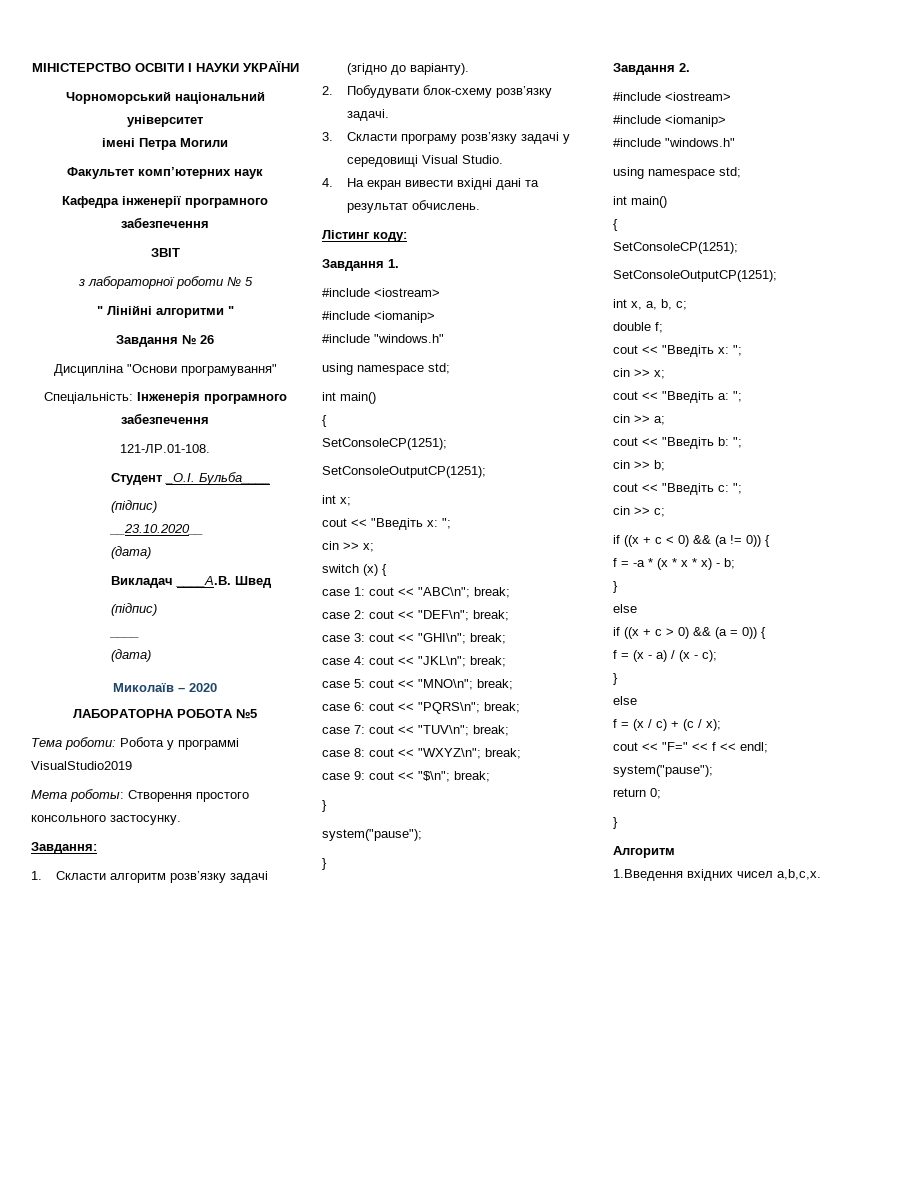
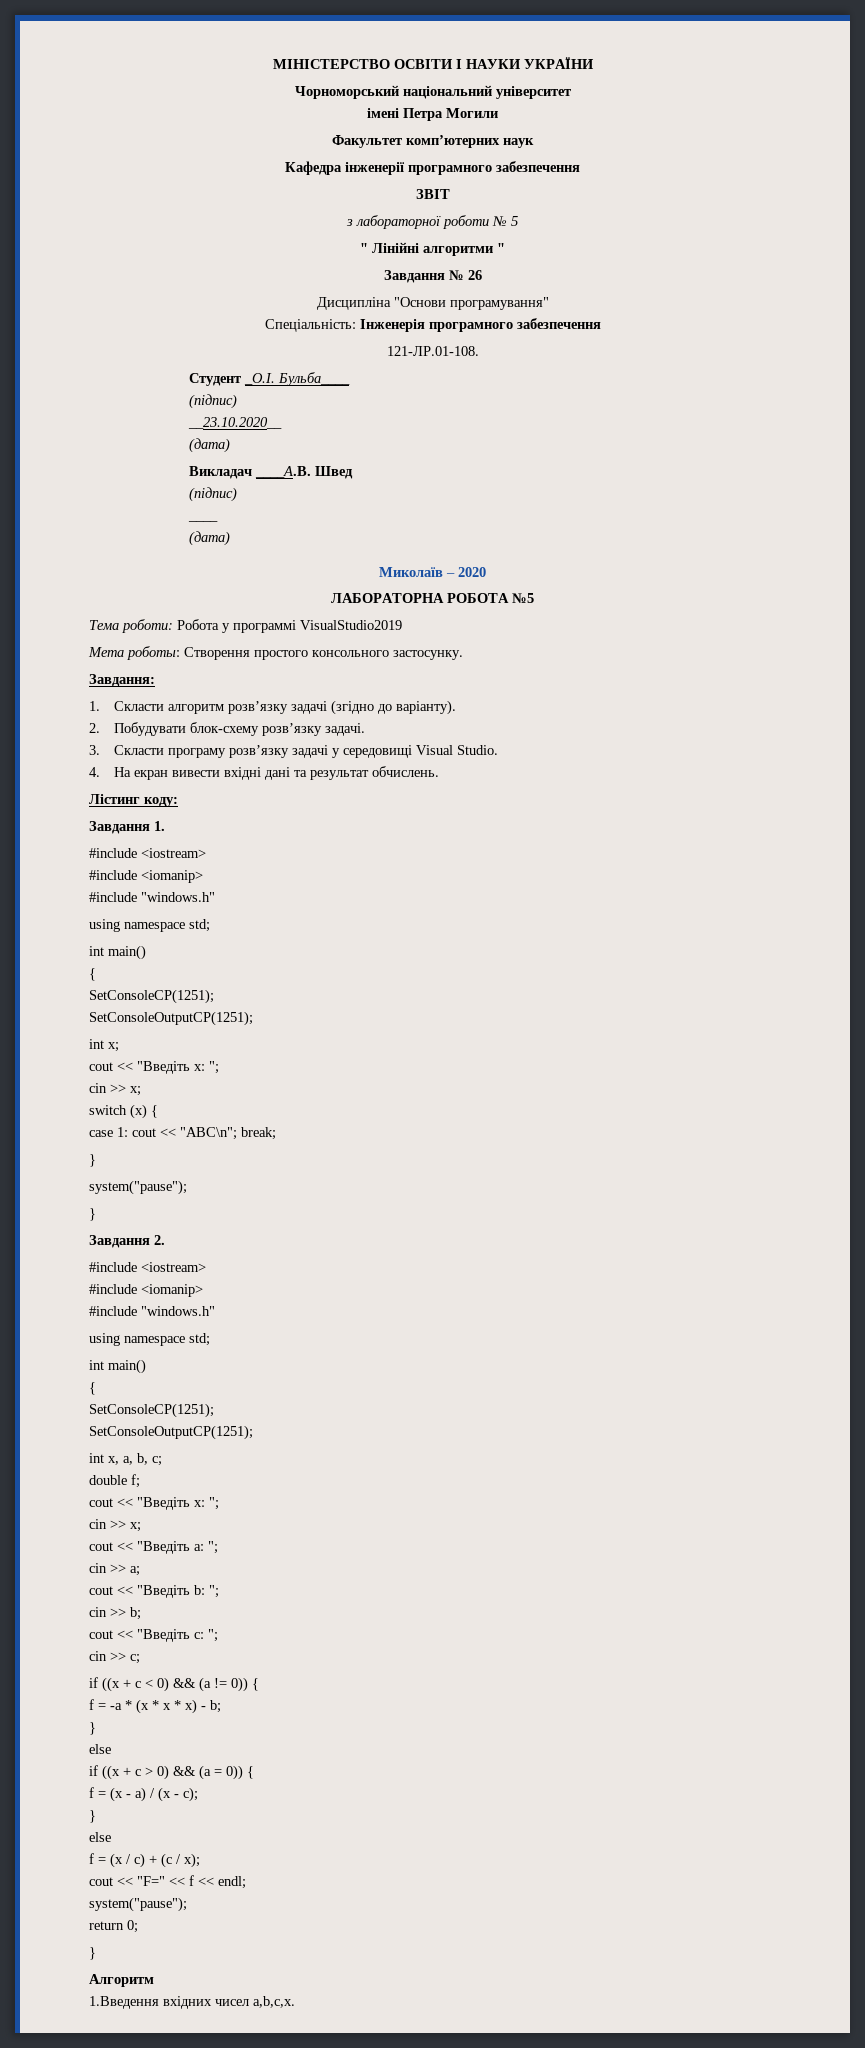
[322,610,509,621] [322,633,506,644] [322,656,506,667] [322,679,513,690] [322,702,520,714] [322,725,509,736] [322,748,521,759] [322,771,490,782] // case 2: cout << "DEF\n"; break; // case 3: cout << "GHI\n"; break; // case 4: cout << "JKL\n"; break; // case 5: cout << "MNO\n"; break; // case 6: cout << "PQRS\n"; break; // case 7: cout << "TUV\n"; break; // case 8: cout << "WXYZ\n"; break; // case 9: cout << "$\n"; break; -> (276, 1133) none

